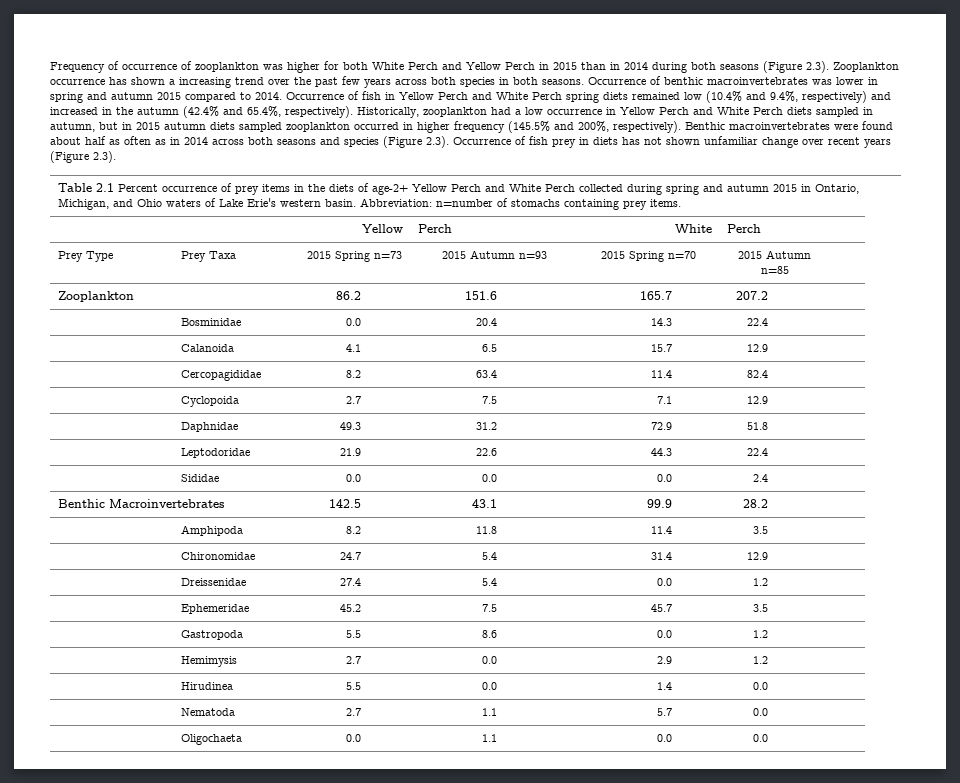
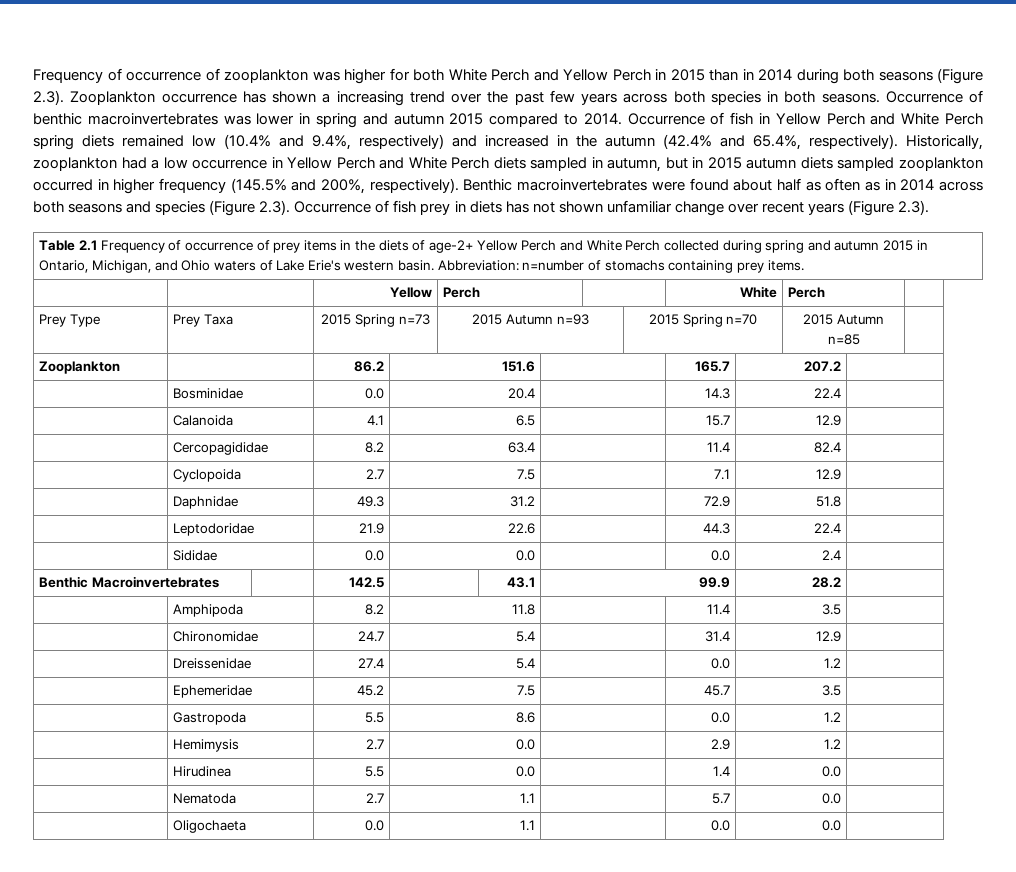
[117,184,158,192] Percent -> [100,240,182,253] Frequency of

